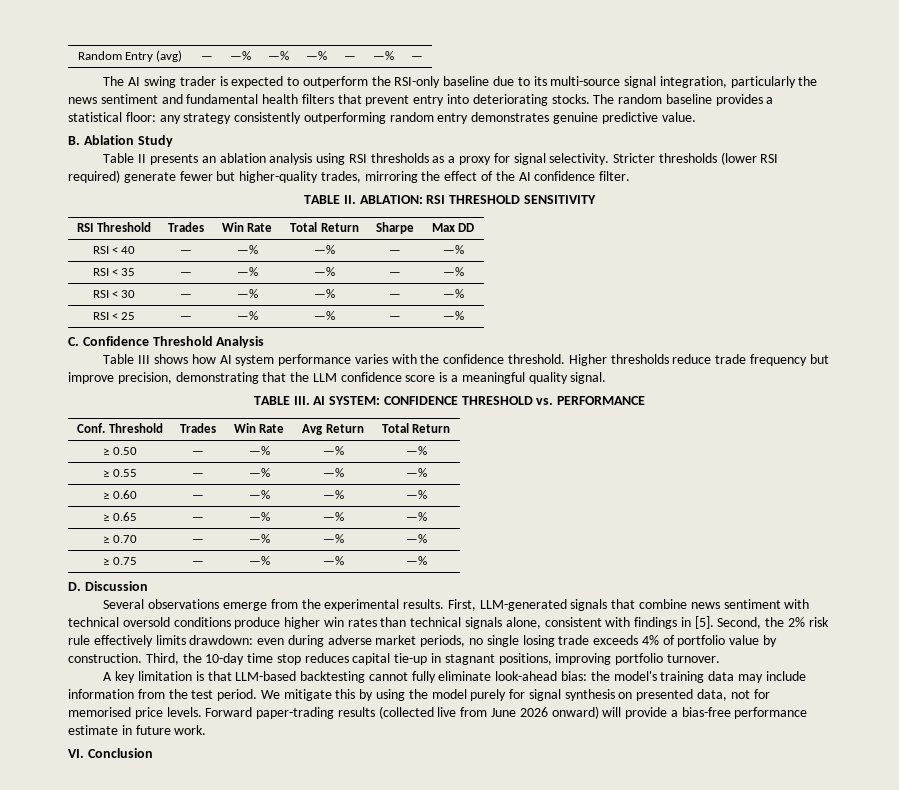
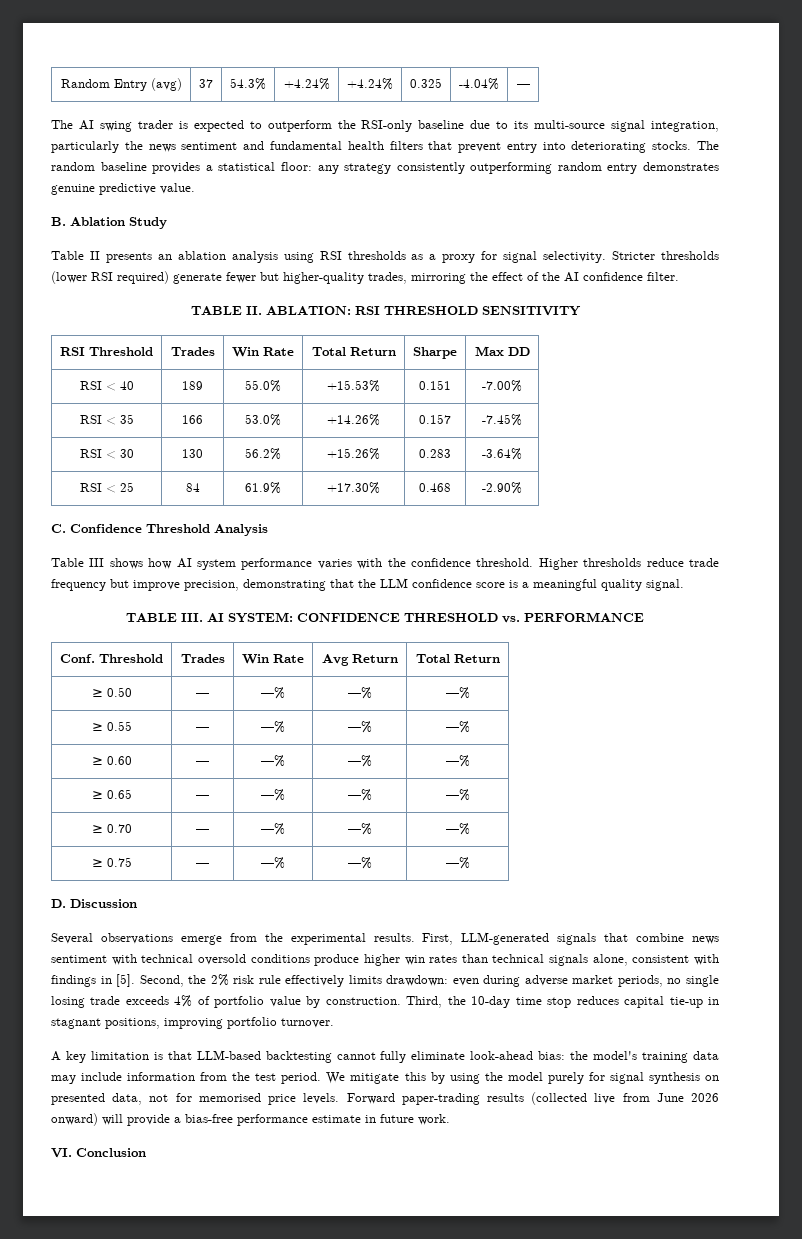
[200,56,213,60] [230,51,251,60] [268,51,289,60] [306,51,327,60] [344,56,356,60] [373,51,394,60] — | —% | —% | —% | — | —% -> [199,79,213,88] [230,78,266,90] [283,78,330,90] [347,78,393,90] [410,78,442,88] [459,78,499,90] 37 | 54.3% | +4.24% | +4.24% | 0.325 | -4.04%
[180,250,192,254] [236,245,258,254] [314,245,335,254] [389,250,401,254] [442,245,464,254] [92,268,136,276] [180,272,192,276] [236,267,258,276] [314,267,335,276] [389,272,401,276] [442,267,464,276] [92,290,136,298] [180,294,192,298] [236,289,258,298] [314,289,335,298] [389,294,401,298] [442,289,464,298] [92,312,136,320] [180,316,192,320] [236,311,258,320] [314,311,335,320] [389,316,401,320] [442,311,464,320] — | —% | —% | — | —% // RSI < 35 | — | —% | —% | — | —% // RSI < 30 | — | —% | —% | — | —% // RSI < 25 | — | —% | —% | — | —% -> [182,381,203,390] [245,380,281,392] [327,380,380,392] [419,380,451,390] [482,380,522,392] [79,414,134,425] [182,415,203,424] [245,414,281,426] [327,414,380,426] [419,414,451,424] [482,414,522,426] [79,449,134,459] [182,449,203,458] [245,448,281,460] [327,448,380,460] [419,449,451,458] [482,448,522,460] [79,482,134,493] [185,483,200,492] [245,482,281,494] [327,482,380,494] [419,483,451,492] [482,482,522,494] 189 | 55.0% | +15.53% | 0.151 | -7.00% // RSI < 35 | 166 | 53.0% | +14.26% | 0.157 | -7.45% // RSI < 30 | 130 | 56.2% | +15.26% | 0.283 | -3.64% // RSI < 25 | 84 | 61.9% | +17.30% | 0.468 | -2.90%

